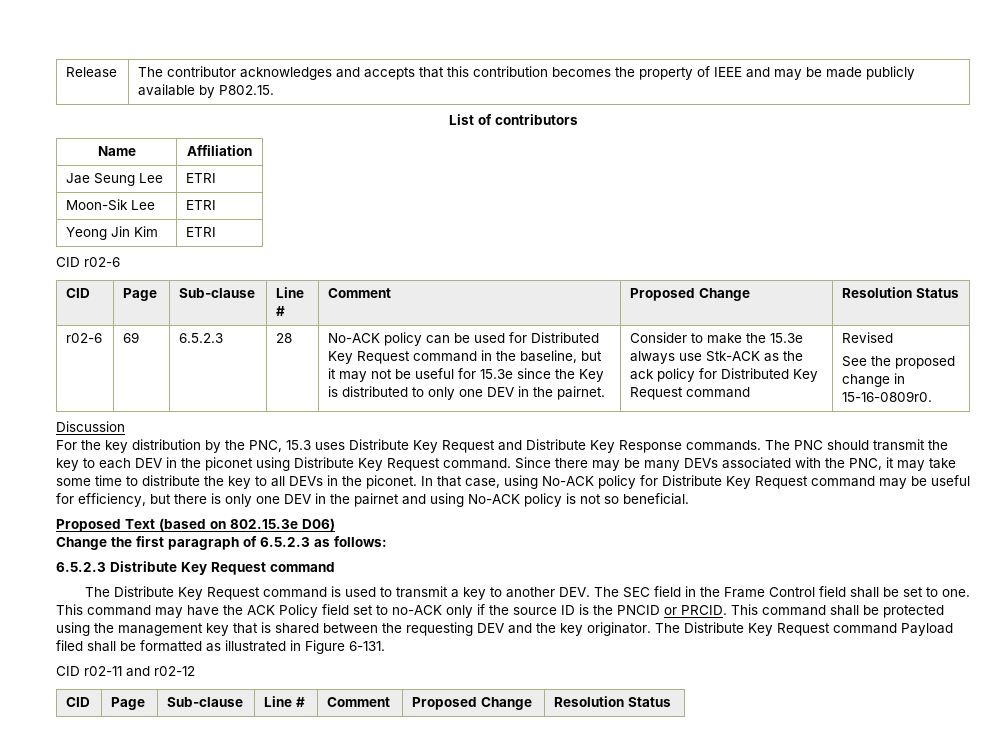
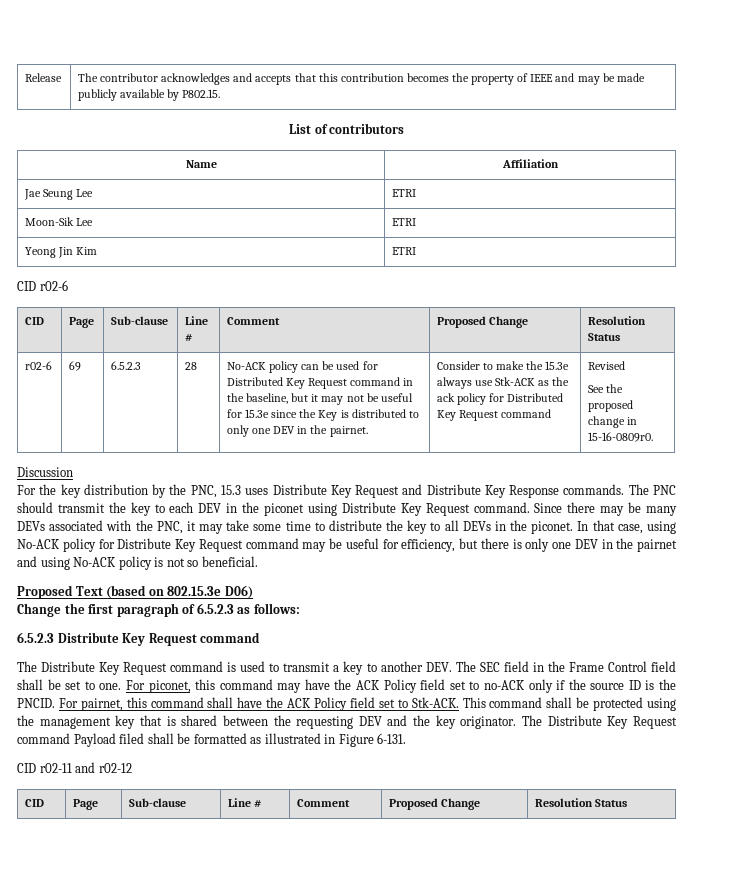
[56,604,83,615] This -> [125,679,216,693] For piconet, this
[617,605,727,615] PNCID or PRCID. -> [17,697,459,711] PNCID. For pairnet, this command shall have the ACK Policy field set to Stk-ACK.

